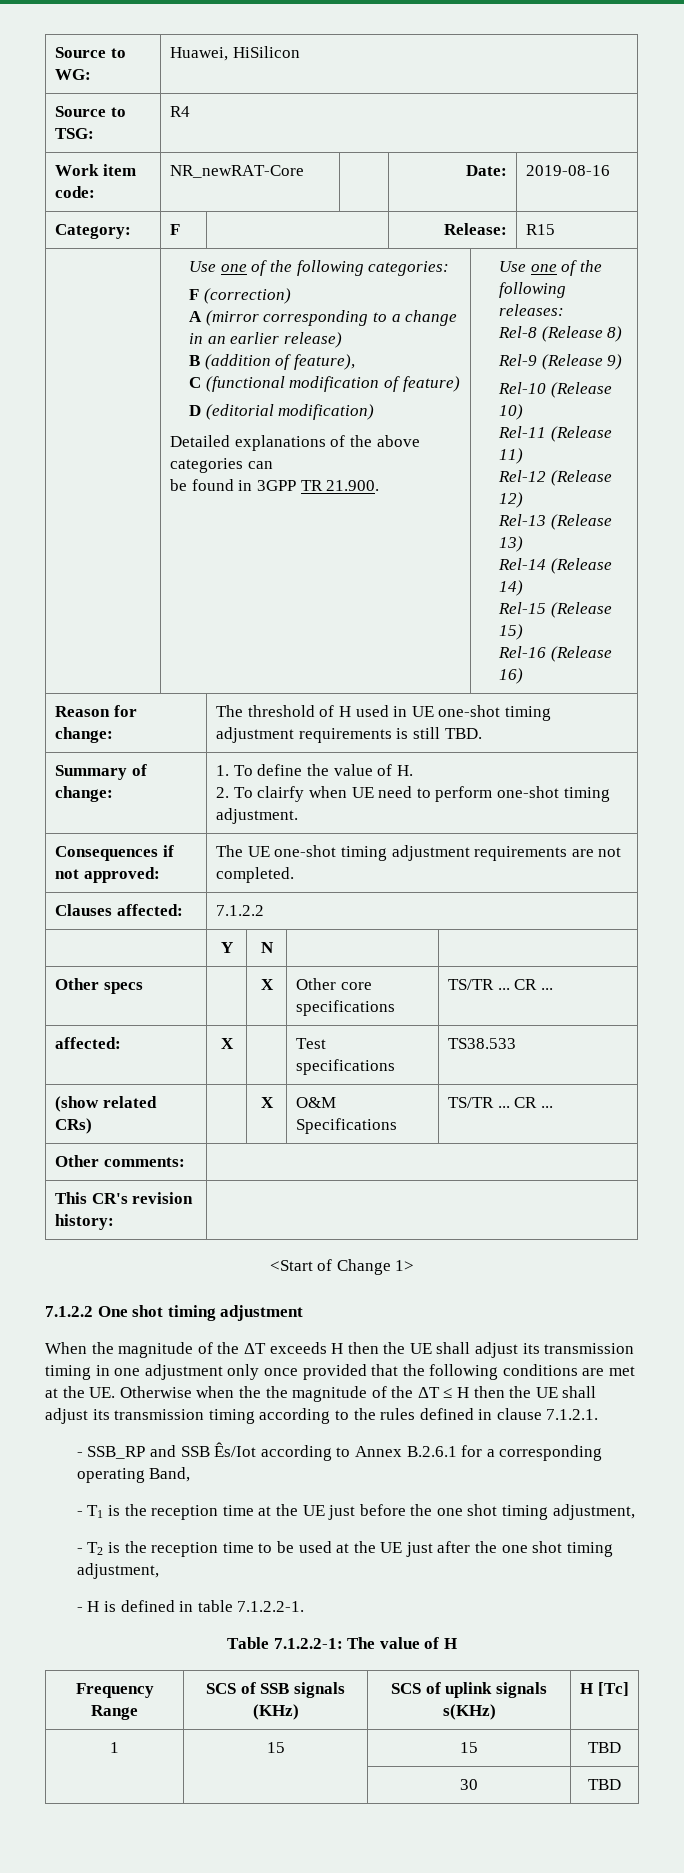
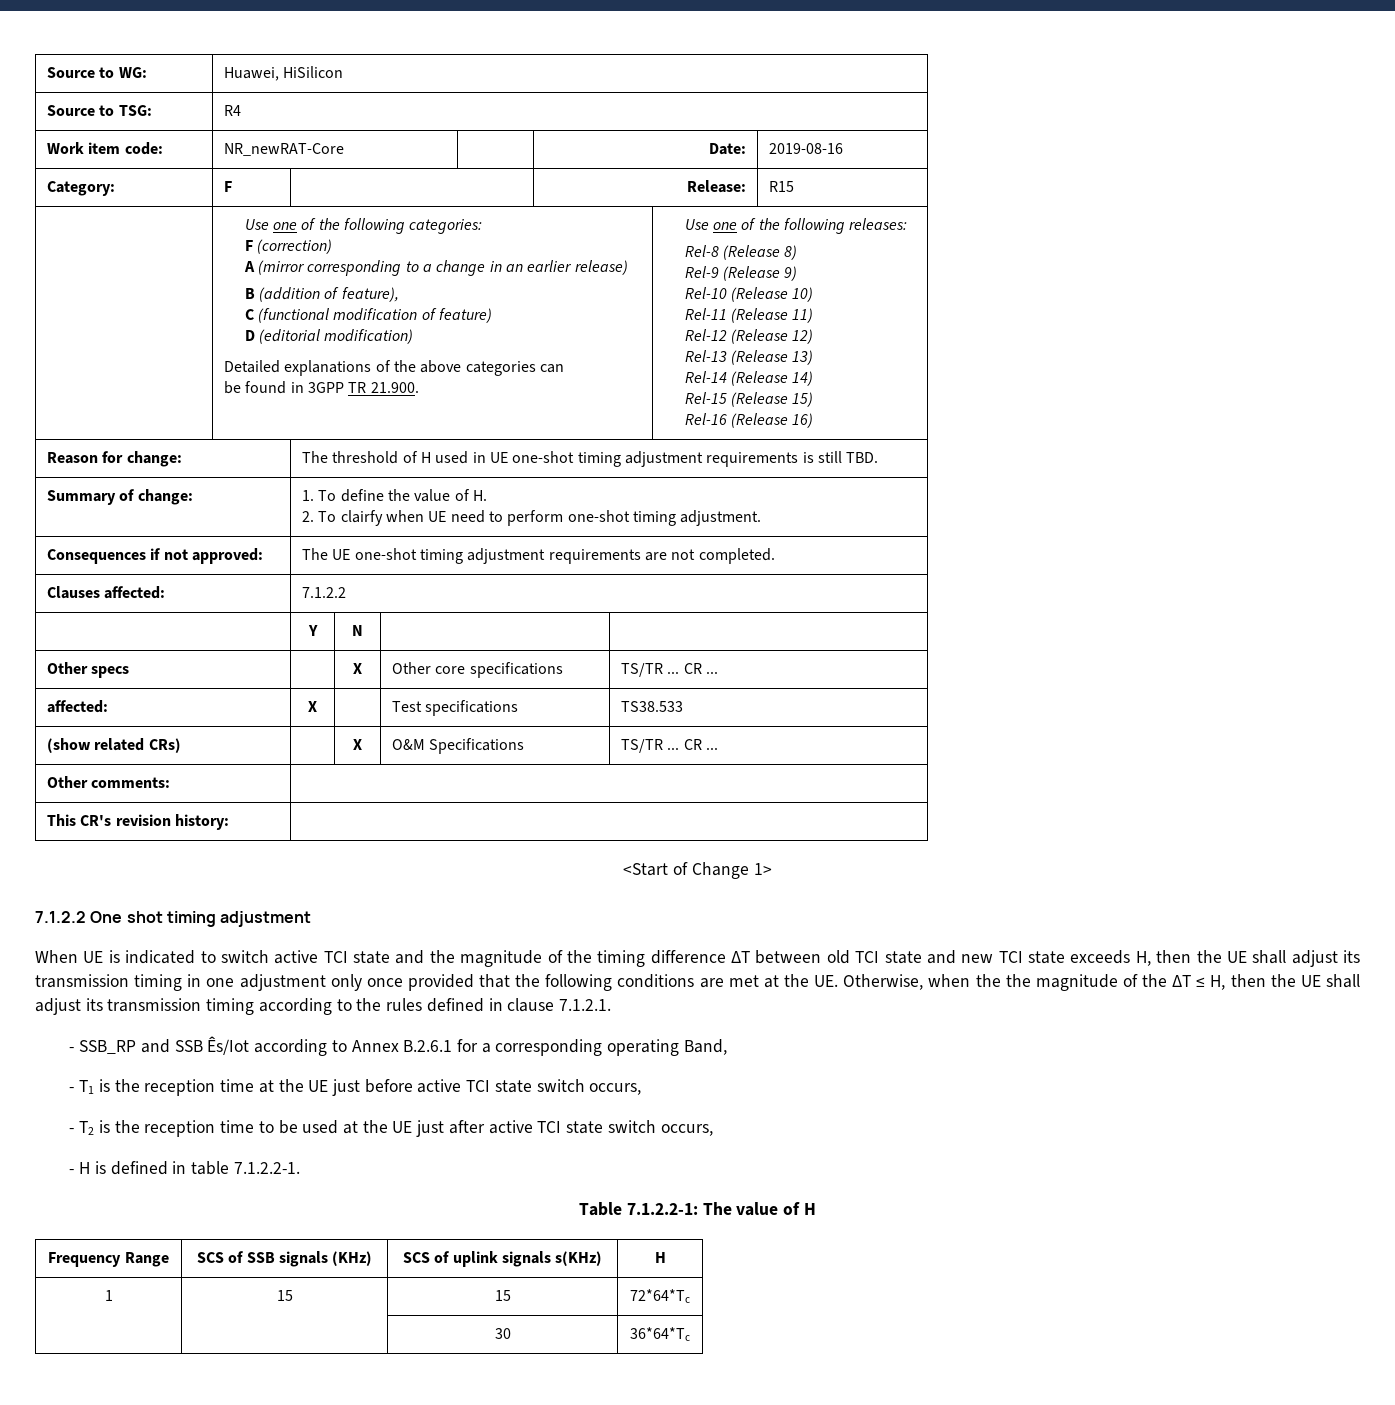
[91,1342,344,1358] the magnitude of the ΔT exceeds H -> [83,950,1151,967] UE is indicated to switch active TCI state and the magnitude of the timing difference ΔT between old TCI state and new TCI state exceeds H,
[119,1386,192,1398] Otherwise -> [843,974,924,990] Otherwise,
[457,1387,470,1398] H -> [1210,975,1226,990] H,
[410,1504,635,1520] the one shot timing adjustment, -> [417,1079,642,1095] active TCI state switch occurs,
[475,1541,613,1557] [76,1563,159,1579] the one shot timing adjustment, -> [488,1120,713,1136] active TCI state switch occurs,
[597,1682,629,1696] [Tc] -> (666, 1257) none
[588,1742,621,1753] TBD -> [630,1289,690,1303] 72*64*Tc
[588,1779,621,1790] TBD -> [630,1327,690,1341] 36*64*Tc

